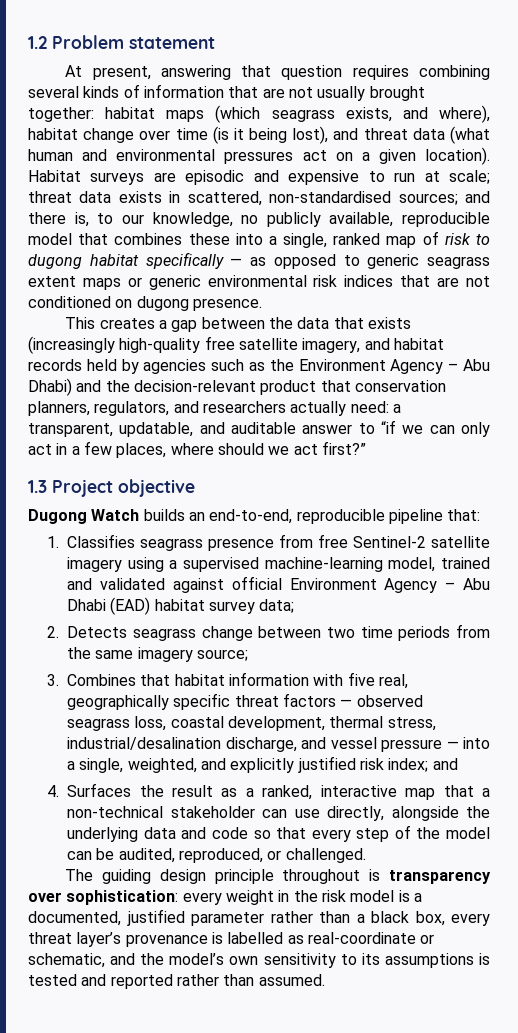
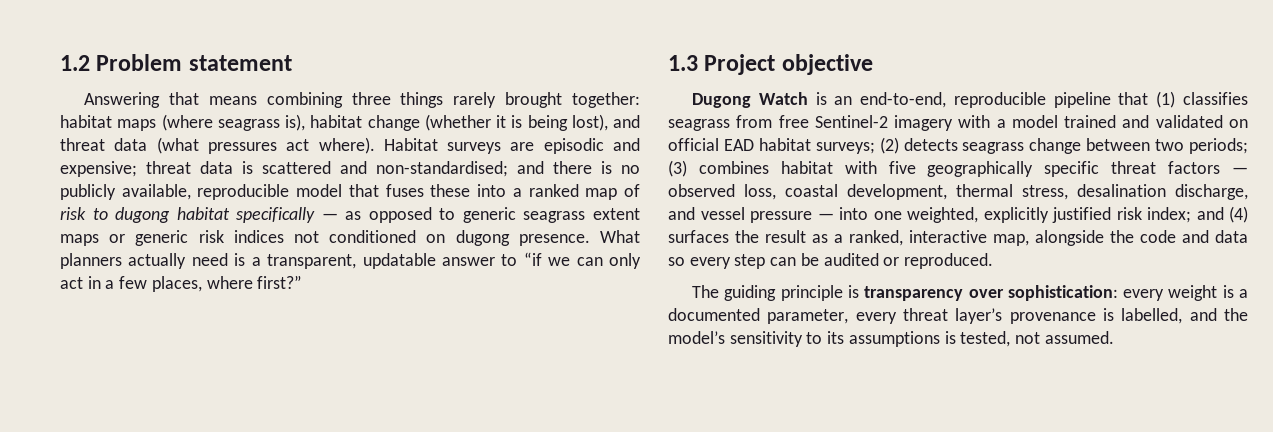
[65,65,490,80] [28,84,425,101] [28,105,491,123] [28,126,244,144] At present, answering that question requires combining several kinds of information that are not usually brought together: habitat maps (which seagrass exists, and where), habitat change over time (is it -> [84,92,641,108] [60,114,523,131] Answering that means combining three things rarely brought together: habitat maps (where seagrass is), habitat change (whether it is
[28,147,490,165] human and environmental pressures act on a given location). -> [207,137,375,154] pressures act where).
[288,170,491,185] [28,191,490,206] [28,212,233,227] expensive to run at scale; threat data exists in scattered, non-standardised sources; and there is, to our knowledge, -> [60,161,612,177] expensive; threat data is scattered and non-standardised; and there is
[114,233,183,245] combines -> [385,184,424,197] fuses
[283,233,328,248] single, -> (522, 192) none
[207,275,307,287] environmental -> (189, 238) none
[400,275,460,287] that are -> (284, 236) none
[65,317,411,332] [28,336,444,354] [28,359,491,374] [28,378,446,396] [28,401,401,416] [28,422,296,437] // This creates a gap between the data that exists (increasingly high-quality free satellite imagery, and habitat records held by agencies such as the Environment Agency – Abu Dhabi) and the decision-relevant product that conservation planners, regulators, and researchers actually need: a transparent, updatable, and auditable -> [600,230,640,243] [60,253,436,269] What planners actually need is a transparent, updatable
[217,443,318,455] should we act -> (253, 282) none
[143,509,185,521] builds -> [815,92,827,105] is
[447,509,481,521] [47,534,491,551] [67,557,490,572] [67,576,491,593] [67,597,295,615] [47,624,490,641] [67,647,249,662] [47,672,310,686] that: // 1. Classifies seagrass presence from free Sentinel-2 satellite imagery using a supervised machine-learning model, trained and validated against official Environment Agency – Abu Dhabi (EAD) habitat survey data; // 2. Detects seagrass change between two time periods from the same imagery source; // 3. Combines that habitat information -> [1118,91,1248,108] [668,115,1248,131] [668,137,1248,154] [668,160,833,177] that (1) classifies seagrass from free Sentinel-2 imagery with a model trained and validated on official EAD habitat surveys; (2) detects seagrass change between two periods; (3) combines habitat
[379,674,409,689] real, -> (916, 167) none
[67,718,131,731] seagrass -> (735, 190) none
[67,737,222,750] industrial/desalination -> [1077,184,1166,197] desalination
[67,758,227,773] a single, weighted, and -> [873,207,978,223] one weighted,
[47,783,132,797] // 4. Surfaces -> [1229,206,1248,223] [668,230,729,243] (4) surfaces
[405,785,491,800] [67,806,491,821] [67,825,490,842] [67,848,366,863] map that a non-technical stakeholder can use directly, alongside the underlying data and code so that every step of the model can be audited, reproduced, or challenged. -> [993,230,1248,246] [668,253,994,269] map, alongside the code and data so every step can be audited or reproduced.
[159,869,361,884] design principle throughout -> [780,285,843,301] principle
[278,890,422,902] [28,909,445,926] in the risk model is a documented, justified parameter rather than a black box, -> [1222,285,1248,298] [668,308,849,324] is a documented parameter,
[227,932,435,944] [28,953,105,968] labelled as real-coordinate or schematic, -> [1121,308,1183,324] labelled,
[229,956,259,965] own -> (725, 337) none
[28,974,255,989] tested and reported rather than -> [960,331,1041,347] tested, not

